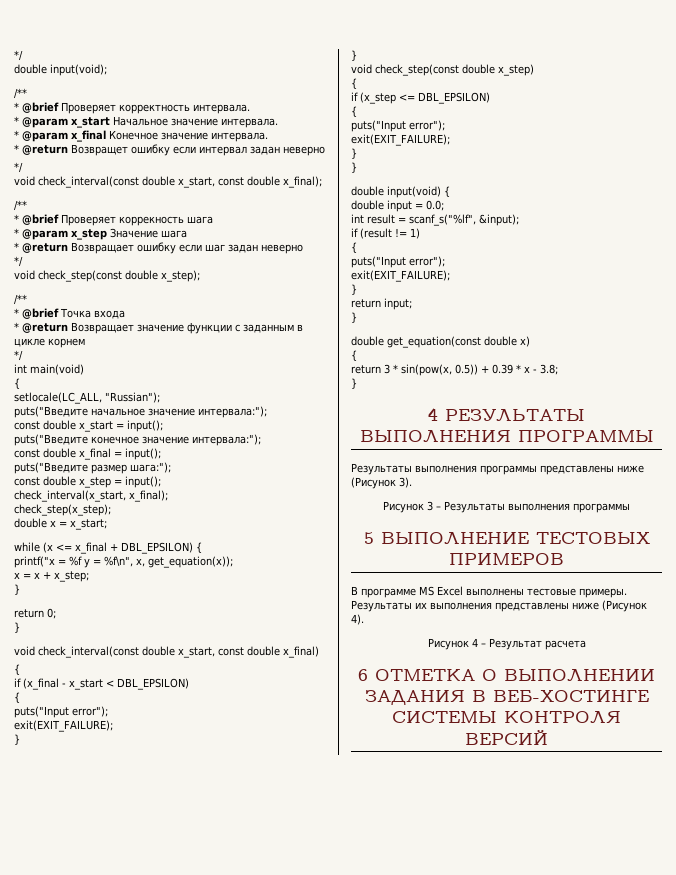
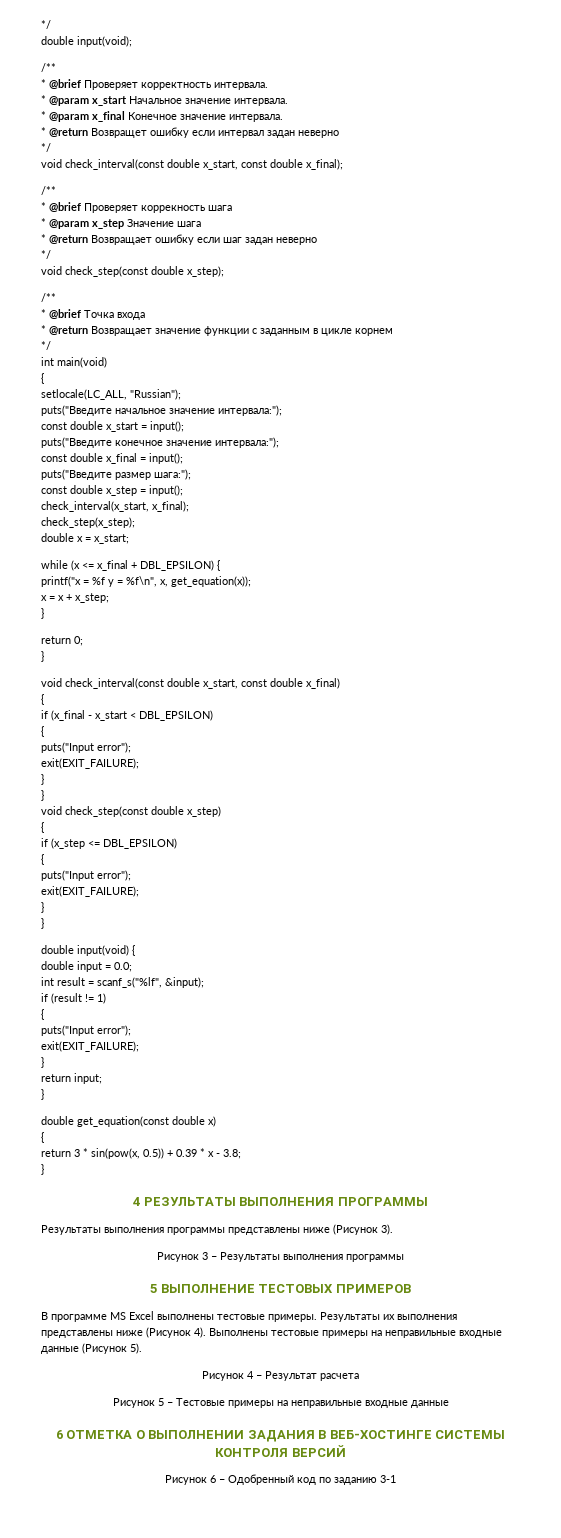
(364, 619) none -> [209,1328,502,1338] [41,1343,142,1354] Выполнены тестовые примеры на неправильные входные данные (Рисунок 5).
(586, 645) none -> [112,1398,449,1408] // Рисунок 5 – Тестовые примеры на неправильные входные данные
(548, 737) none -> [165,1474,396,1485] // Рисунок 6 – Одобренный код по заданию 3-1

